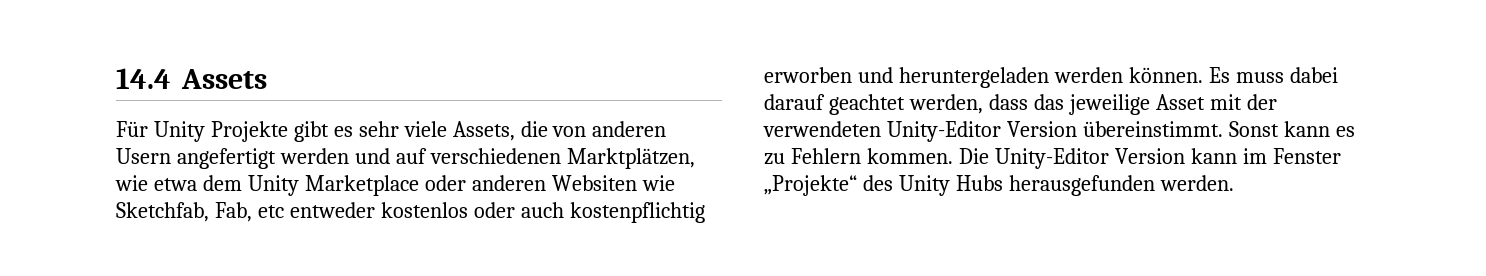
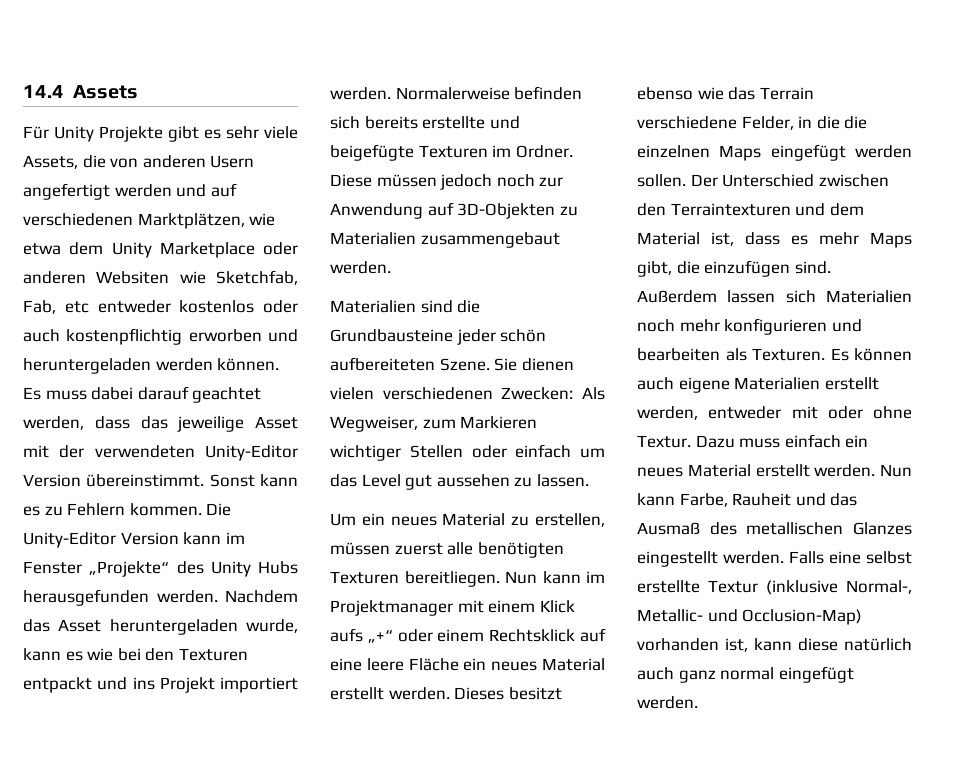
(1234, 183) none -> [225,590,298,603] [23,619,298,635] [23,648,248,661] [23,677,298,693] [330,86,583,100] [330,116,520,129] [330,144,573,161] [330,174,564,190] [330,202,578,219] [330,232,560,248] [330,261,391,274] [330,300,481,313] [330,329,547,345] [330,357,574,371] [330,387,605,400] [330,416,538,432] [330,444,605,461] [330,474,589,490] [330,513,605,527] [330,542,564,558] [330,571,605,587] [330,600,575,616] [330,628,606,643] [330,658,605,671] [330,687,562,700] [637,87,814,100] [637,116,868,130] [637,144,912,161] [637,174,889,187] [637,203,864,216] [637,232,912,248] [637,260,831,277] [637,290,912,303] [637,318,862,335] [637,348,912,361] [637,377,879,393] [637,406,912,420] [637,434,869,448] [637,464,912,477] [637,493,858,507] [637,522,912,535] [637,551,912,567] [637,580,912,595] [637,609,863,625] [637,638,912,652] [637,666,854,683] [637,696,698,709] Nachdem das Asset heruntergeladen wurde, kann es wie bei den Texturen entpackt und ins Projekt importiert werden. Normalerweise befinden sich bereits erstellte und beigefügte Texturen im Ordner. Diese müssen jedoch noch zur Anwendung auf 3D-Objekten zu Materialien zusammengebaut werden. // Materialien sind die Grundbausteine jeder schön aufbereiteten Szene. Sie dienen vielen verschiedenen Zwecken: Als Wegweiser, zum Markieren wichtiger Stellen oder einfach um das Level gut aussehen zu lassen. // Um ein neues Material zu erstellen, müssen zuerst alle benötigten Texturen bereitliegen. Nun kann im Projektmanager mit einem Klick aufs „+“ oder einem Rechtsklick auf eine leere Fläche ein neues Material erstellt werden. Dieses besitzt ebenso wie das Terrain verschiedene Felder, in die die einzelnen Maps eingefügt werden sollen. Der Unterschied zwischen den Terraintexturen und dem Material ist, dass es mehr Maps gibt, die einzufügen sind. Außerdem lassen sich Materialien noch mehr konfigurieren und bearbeiten als Texturen. Es können auch eigene Materialien erstellt werden, entweder mit oder ohne Textur. Dazu muss einfach ein neues Material erstellt werden. Nun kann Farbe, Rauheit und das Ausmaß des metallischen Glanzes eingestellt werden. Falls eine selbst erstellte Textur (inklusive Normal-, Metallic- und Occlusion-Map) vorhanden ist, kann diese natürlich auch ganz normal eingefügt werden.

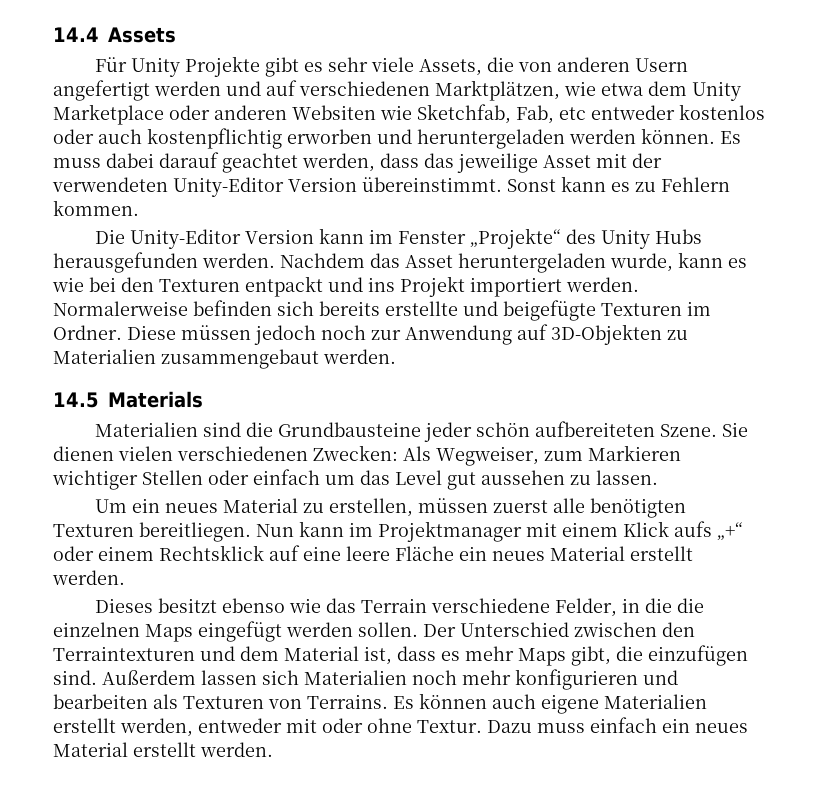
(202, 509) none -> (139, 208) //
(391, 267) none -> [53,391,203,408] // 14.5 Materials
(450, 693) none -> (125, 577) //
[752,348,825,361] Texturen. -> [183,694,388,709] Texturen von Terrains.
[880,464,912,477] [637,493,858,507] [637,522,912,535] [637,551,912,567] [637,580,912,595] [637,609,863,625] [637,638,912,652] [637,666,854,683] [637,696,698,709] Nun kann Farbe, Rauheit und das Ausmaß des metallischen Glanzes eingestellt werden. Falls eine selbst erstellte Textur (inklusive Normal-, Metallic- und Occlusion-Map) vorhanden ist, kann diese natürlich auch ganz normal eingefügt werden. -> (273, 749) none

